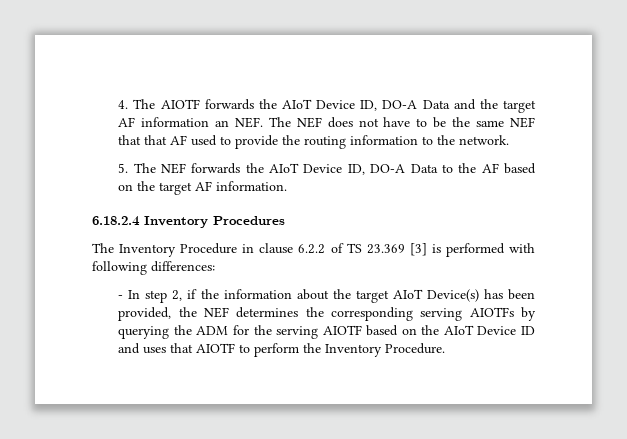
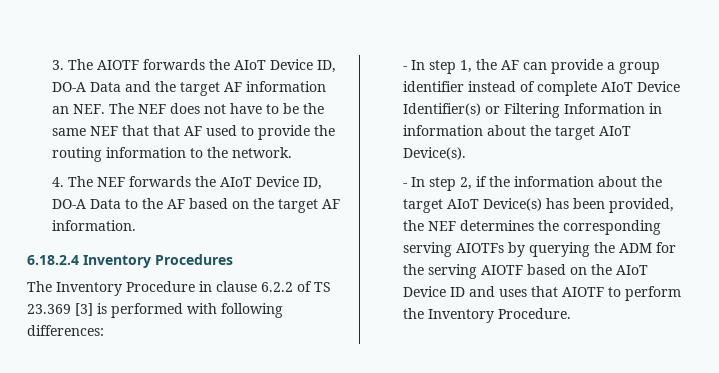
[118,100,129,109] 4. -> [51,60,64,70] 3.
[118,163,129,173] 5. -> [51,177,64,187] 4.
(215, 266) none -> [402,59,660,74] [402,81,680,96] [402,103,662,118] [402,125,631,140] [402,147,466,160] // - In step 1, the AF can provide a group identifier instead of complete AIoT Device Identifier(s) or Filtering Information in information about the target AIoT Device(s).

